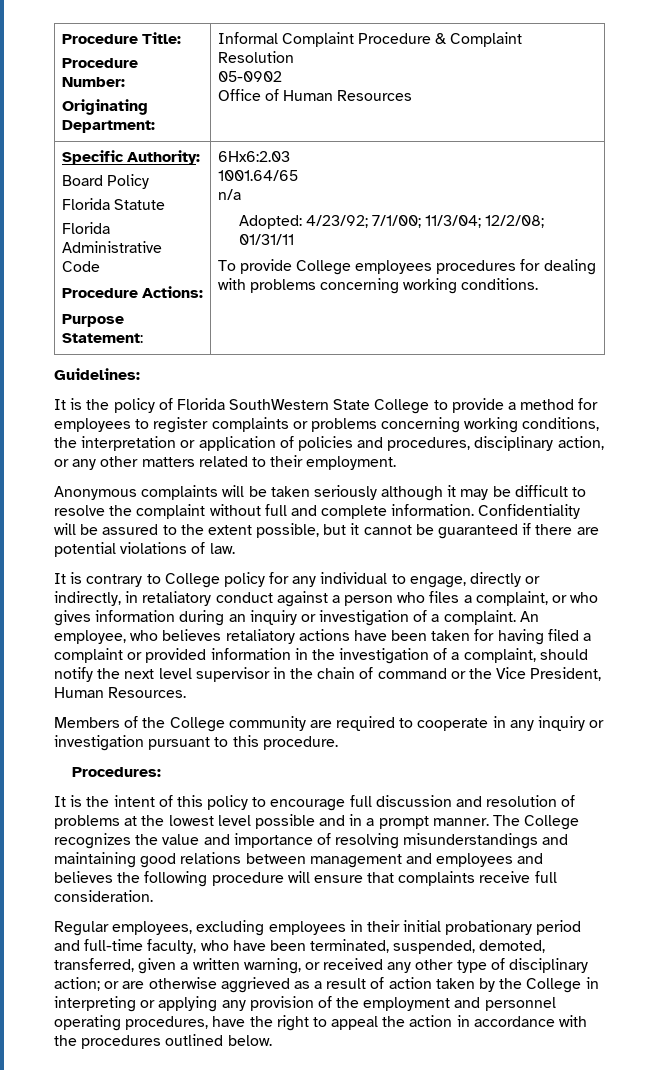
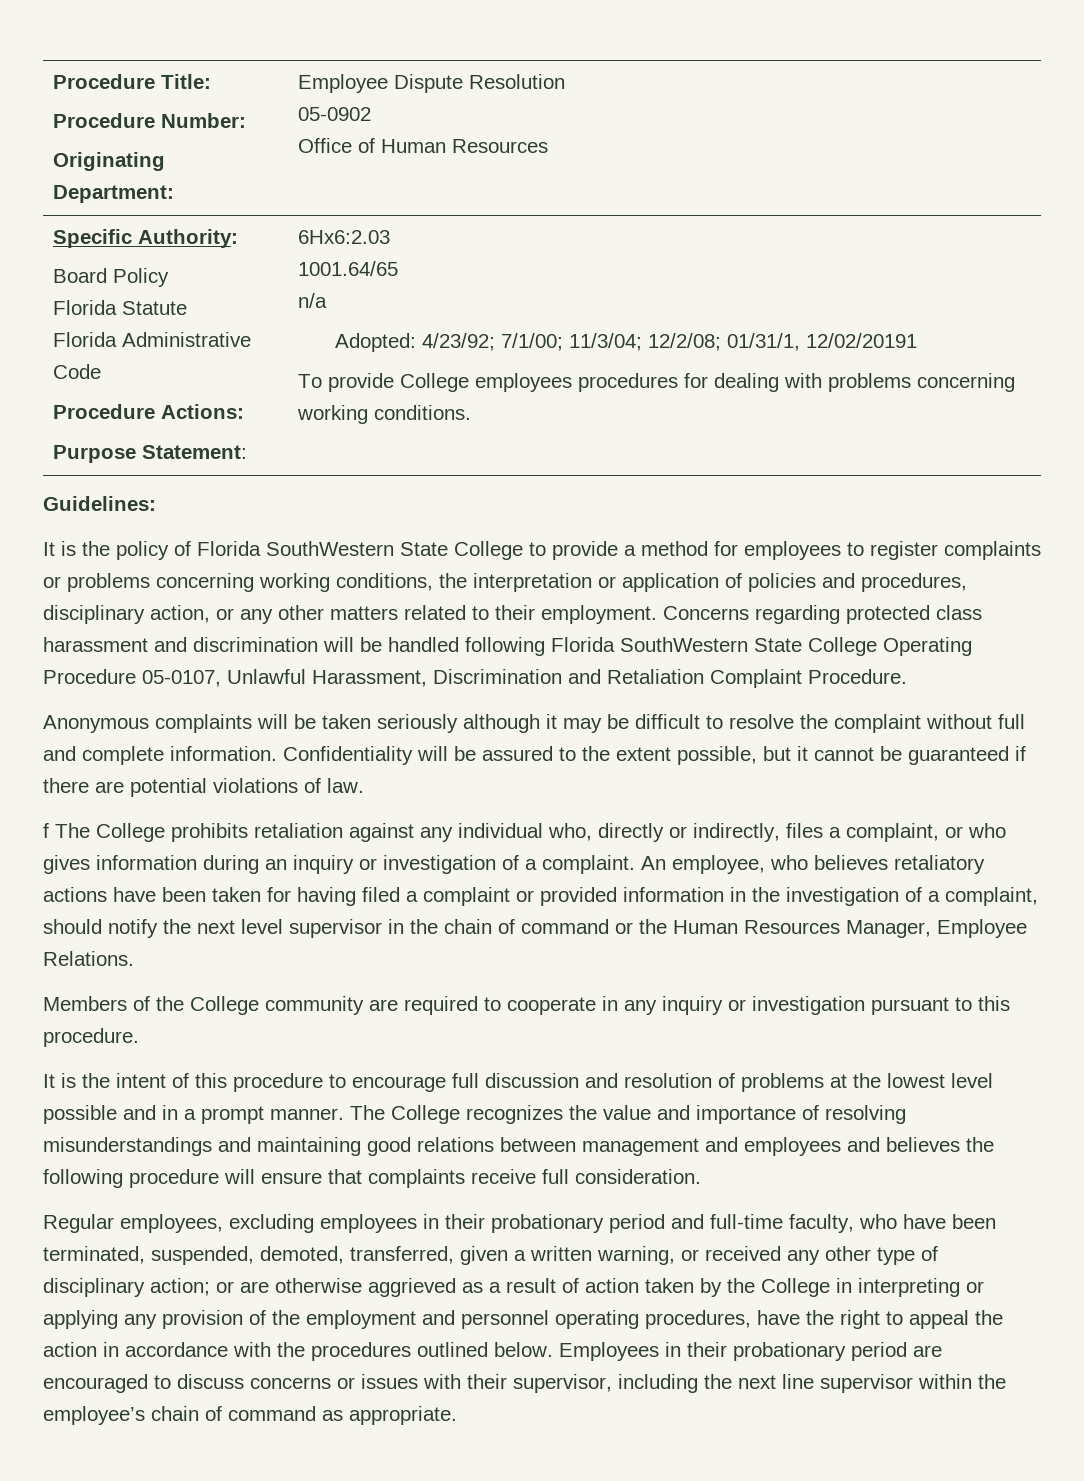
[217,32,523,47] Informal Complaint Procedure & Complaint -> [297,74,463,93] Employee Dispute
[238,234,294,245] 01/31/11 -> [727,333,918,351] 01/31/1, 12/02/20191
(397, 463) none -> [663,605,982,624] [43,637,972,656] [43,669,907,688] Concerns regarding protected class harassment and discrimination will be handled following Florida SouthWestern State College Operating Procedure 05-0107, Unlawful Harassment, Discrimination and Retaliation Complaint Procedure.
[54,572,541,588] [54,591,426,607] It is contrary to College policy for any individual to engage, directly or indirectly, in retaliatory conduct against a person who -> [43,823,780,842] f The College prohibits retaliation against any individual who, directly or indirectly,
[496,667,602,681] [54,687,187,698] Vice President, Human Resources. -> [673,919,1027,938] [43,951,134,966] Human Resources Manager, Employee Relations.
[71,767,161,777] // Procedures: -> (139, 1037) none
[207,795,249,810] policy -> [233,1073,323,1092] procedure
[403,920,442,932] initial -> (485, 1221) none
(272, 1040) none -> [559,1342,942,1361] [43,1374,1006,1393] [43,1406,457,1425] Employees in their probationary period are encouraged to discuss concerns or issues with their supervisor, including the next line supervisor within the employee’s chain of command as appropriate.

